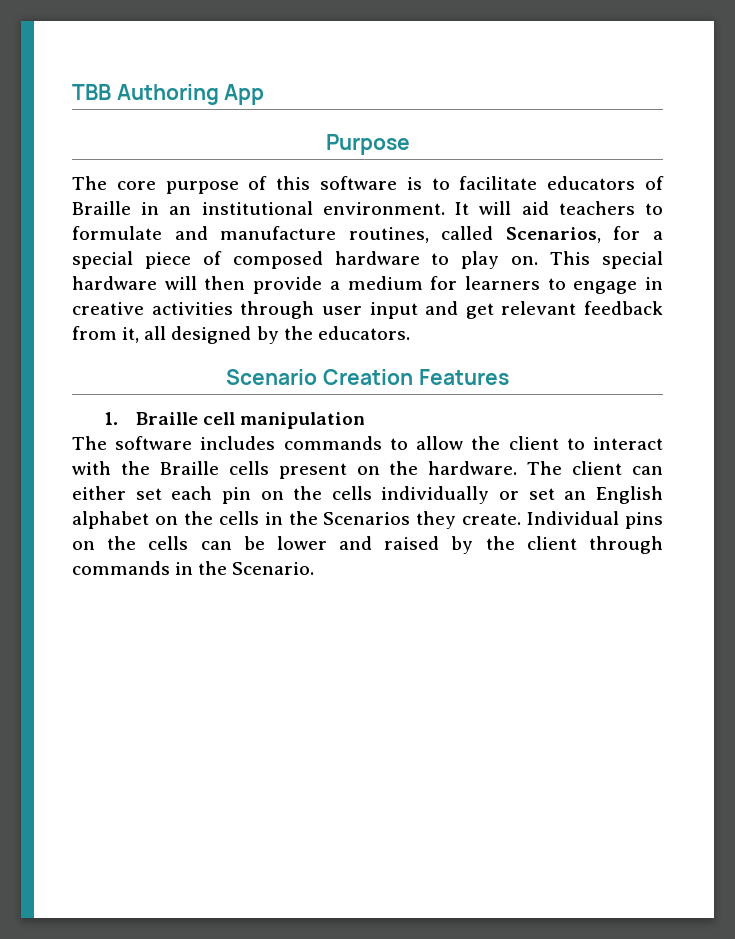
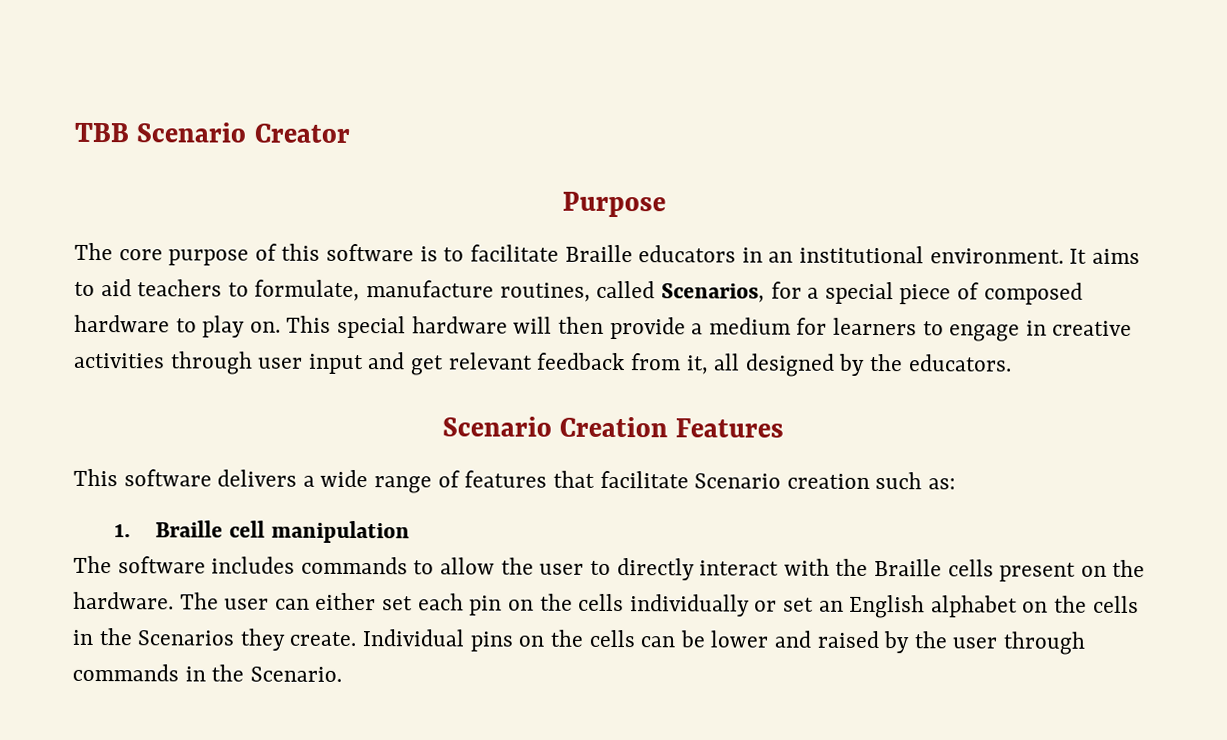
[116,84,265,105] Authoring App -> [136,122,350,143] Scenario Creator
[547,176,664,190] [72,201,131,215] educators of Braille -> [564,244,737,263] Braille educators
[479,201,512,215] will -> [1091,248,1140,265] [74,281,95,297] aims to
[72,226,208,240] formulate and -> [254,279,361,302] formulate,
(509, 377) none -> [73,468,956,494] // This software delivers a wide range of features that facilitate Scenario creation such as:
[508,436,585,450] client to -> [539,558,695,581] user to directly
[572,461,623,475] client -> [224,598,270,610] user
[526,536,577,550] client -> [952,637,998,649] user

